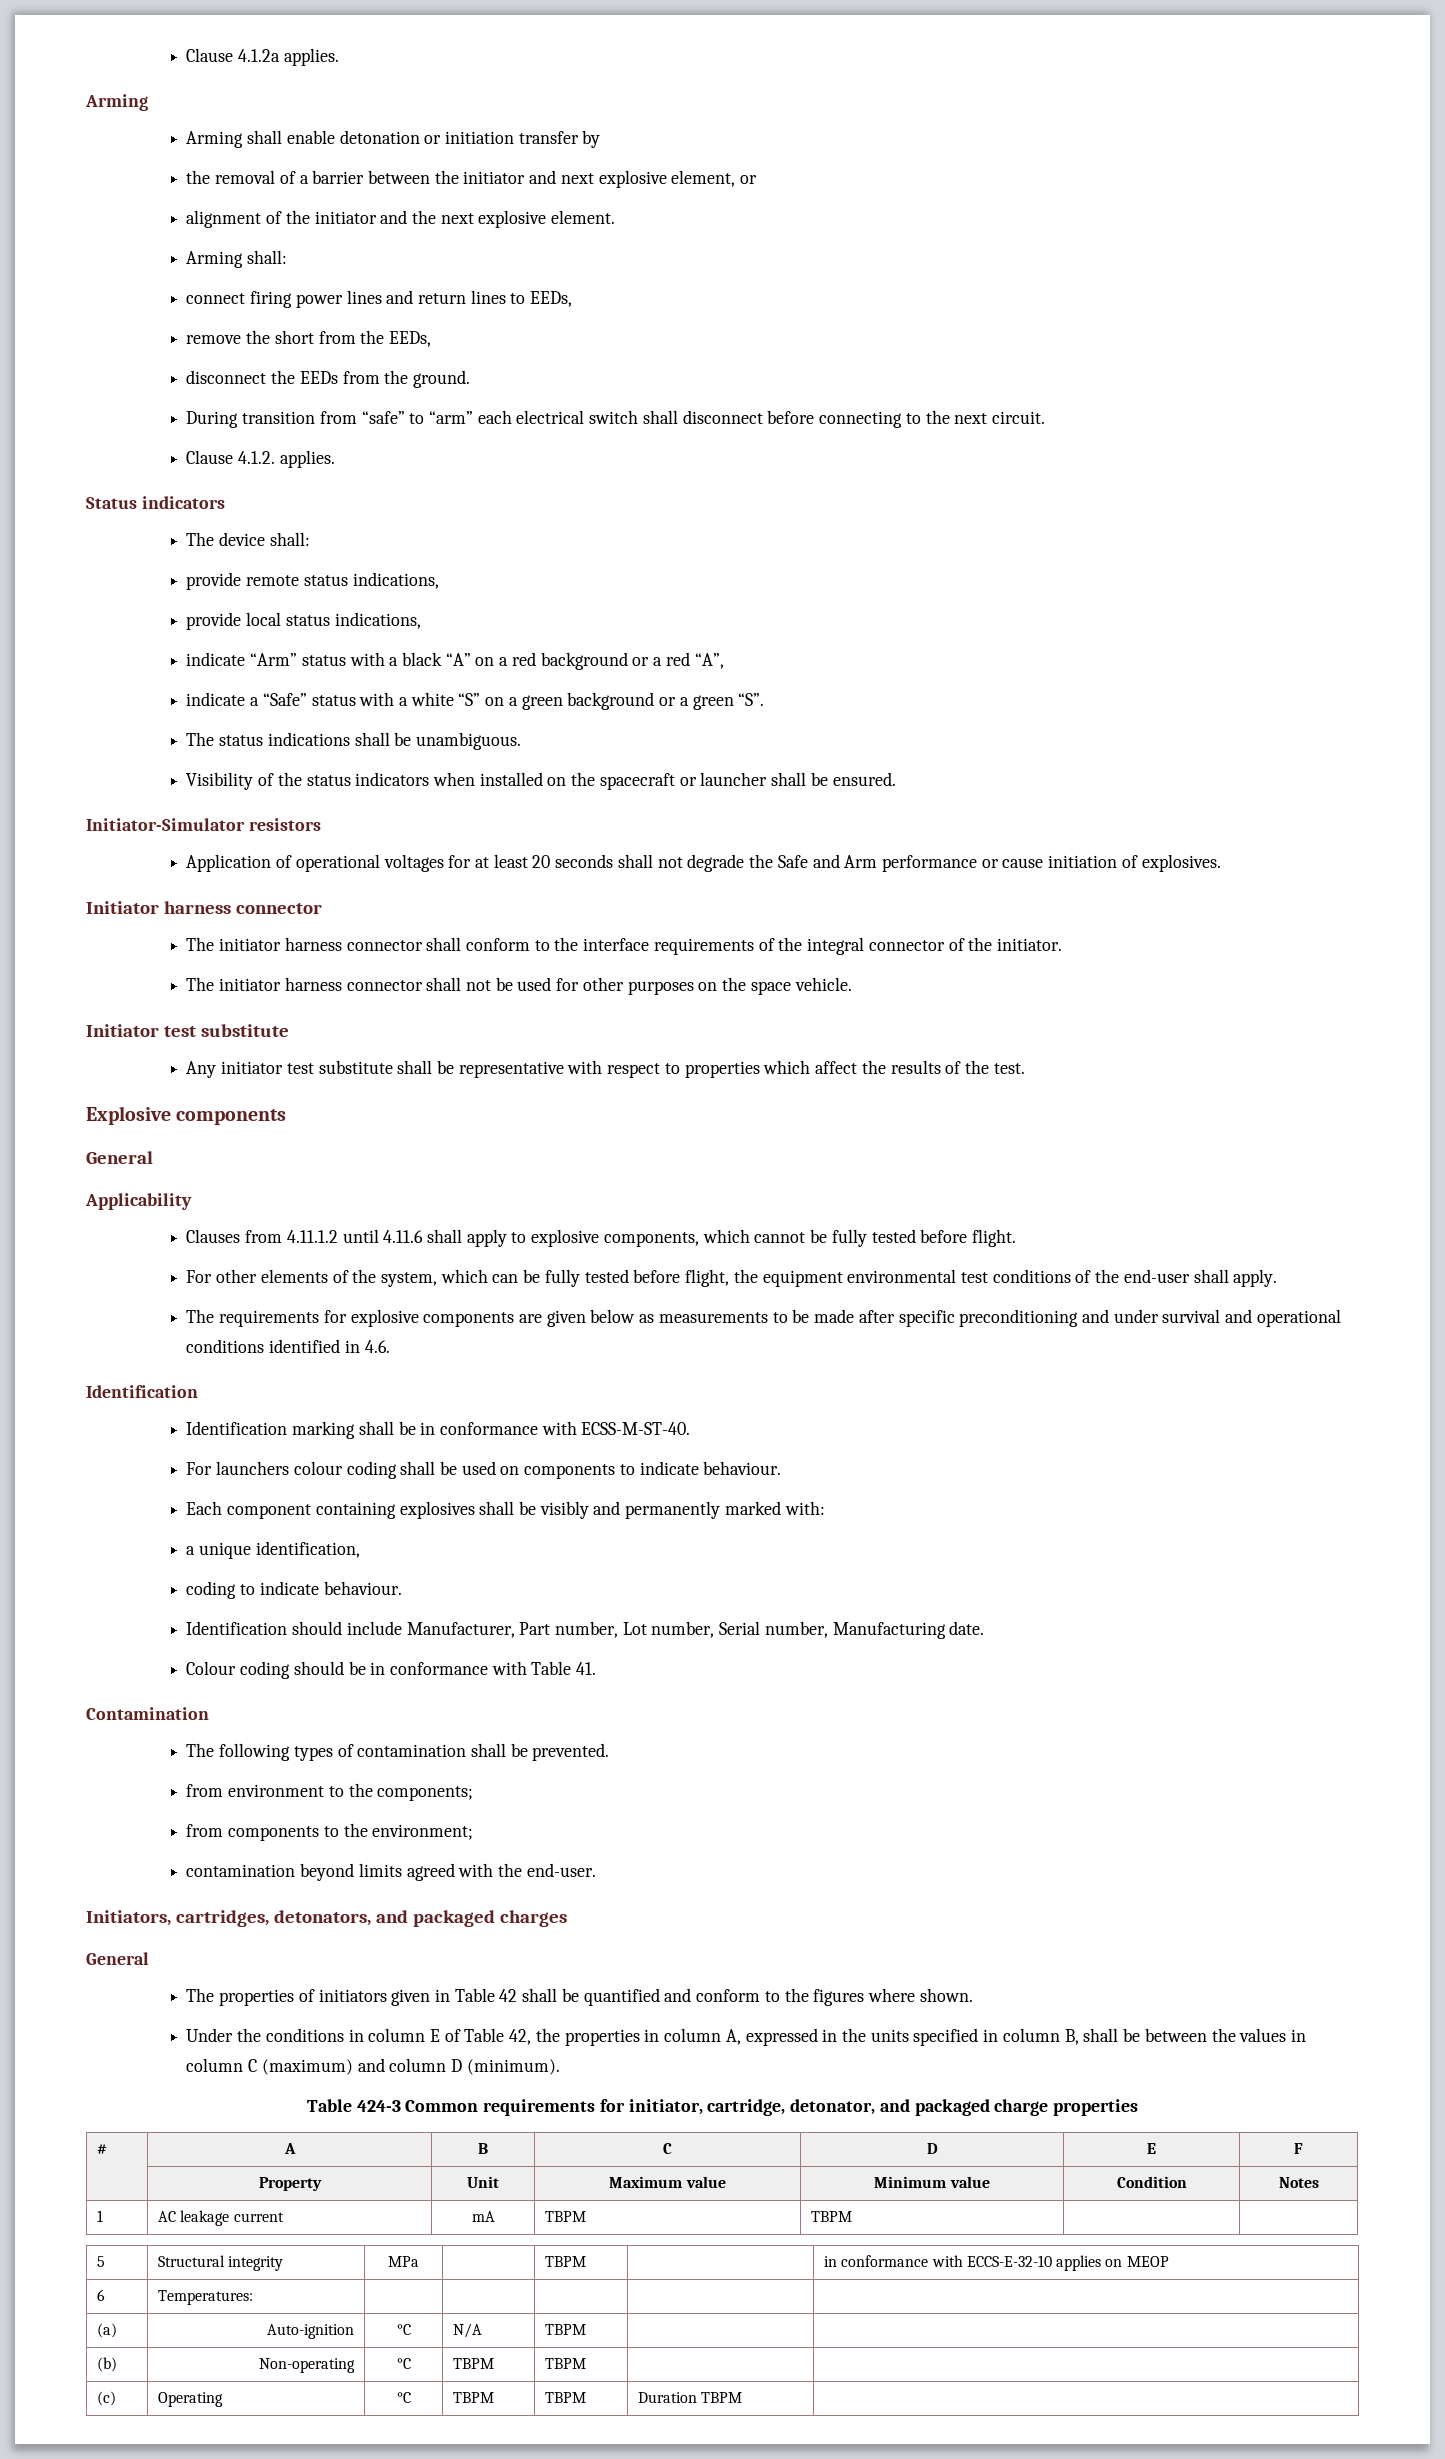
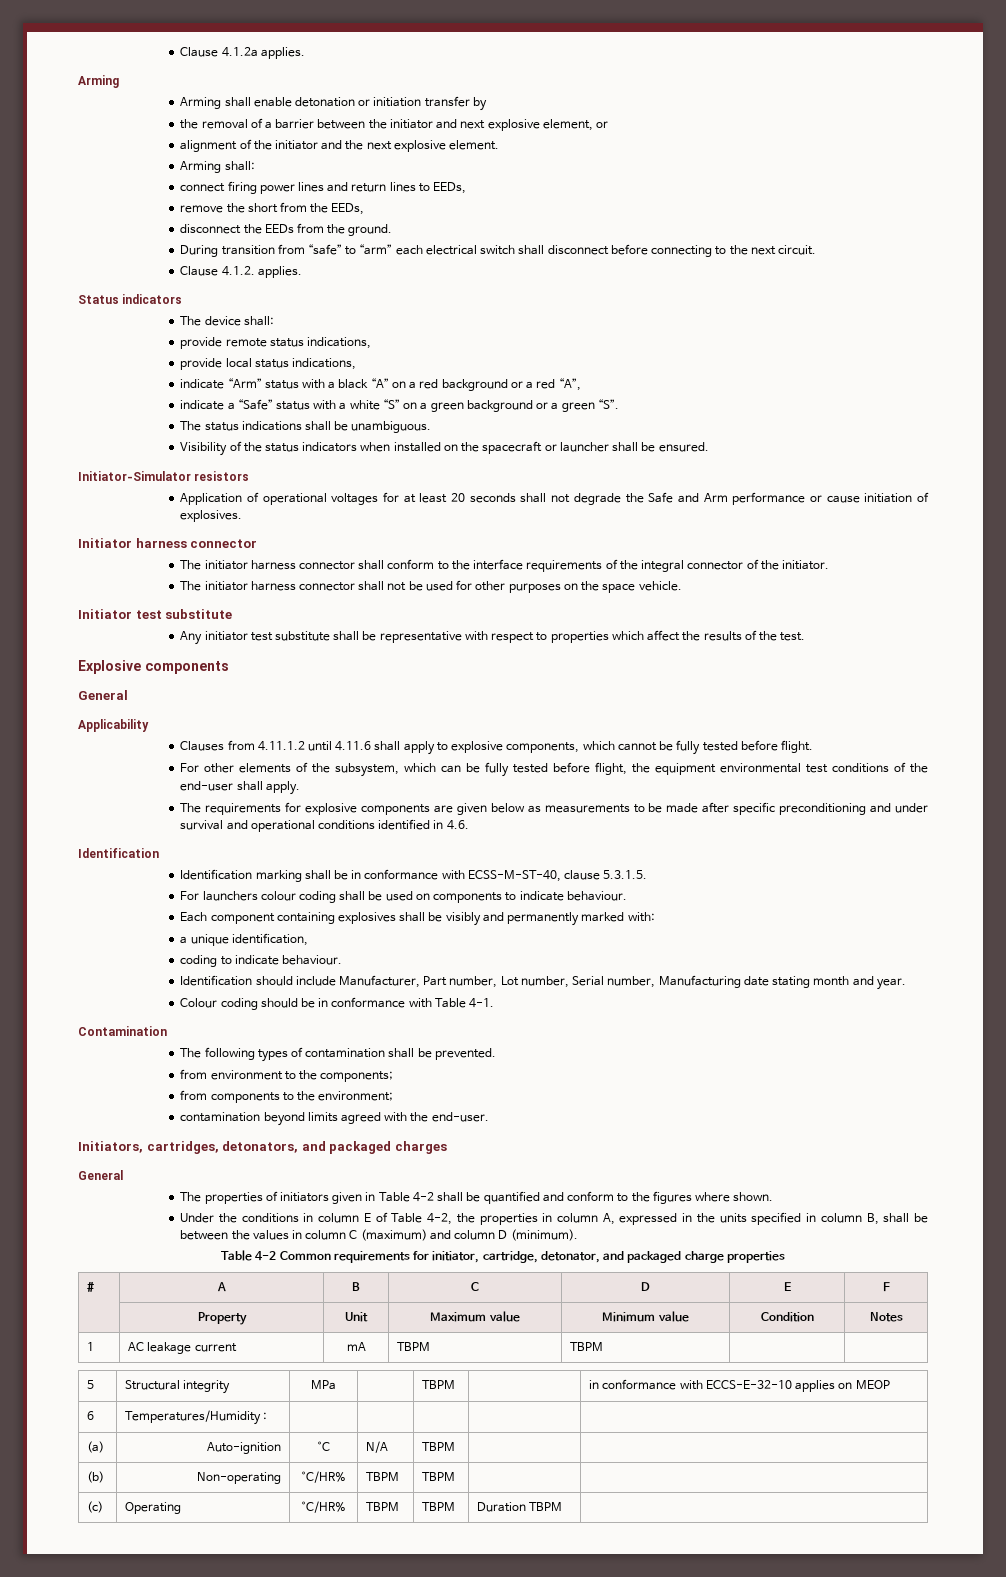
[380,1272,437,1287] system, -> [335,763,400,777] subsystem,
[581,1422,691,1435] ECSS-M-ST-40. -> [467,870,648,882] ECSS-M-ST-40, clause 5.3.1.5.
[949,1621,985,1635] date. -> [743,976,906,990] date stating month and year.
[576,1662,597,1675] 41. -> [469,998,495,1008] 4-1.
[499,1989,518,2002] 42 -> [412,1192,434,1202] 4-2
[509,2029,532,2045] 42, -> [427,1213,453,1225] 4-2,
[356,2100,401,2112] 424-3 -> [255,1251,277,1261] 4-2
[157,2290,253,2305] Temperatures: -> [125,1410,268,1425] Temperatures/Humidity :
[396,2358,411,2369] °C -> [301,1471,346,1483] °C/HR%
[396,2392,411,2403] °C -> [301,1501,346,1513] °C/HR%

